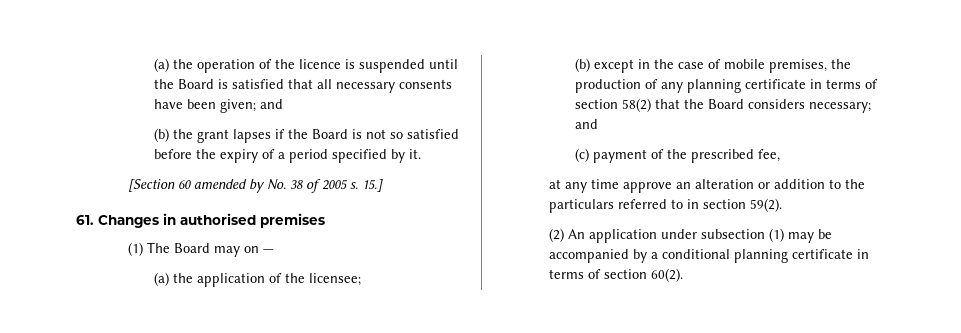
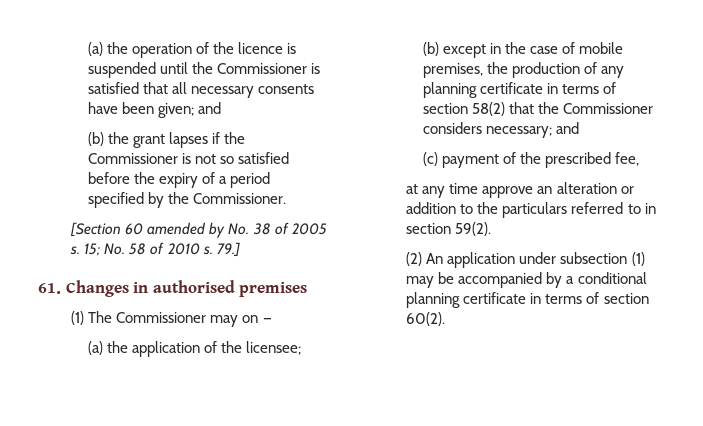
[178,79,215,89] Board -> [217,63,308,74] Commissioner
[312,129,349,139] Board -> [87,153,178,164] Commissioner
[409,149,422,159] it. -> [168,192,287,204] the Commissioner.
[362,179,384,192] 15.] -> [84,242,240,257] 15; No. 58 of 2010 s. 79.]
[174,243,211,253] Board -> [116,312,207,323] Commissioner
[708,99,745,109] Board -> [563,103,654,114] Commissioner

